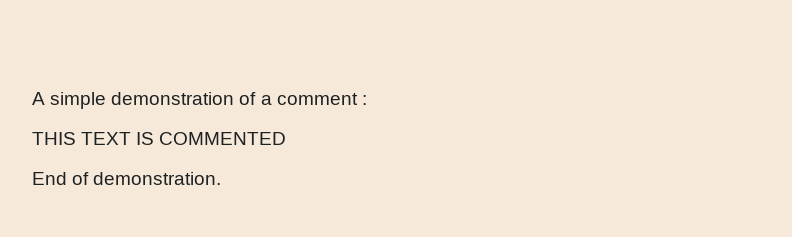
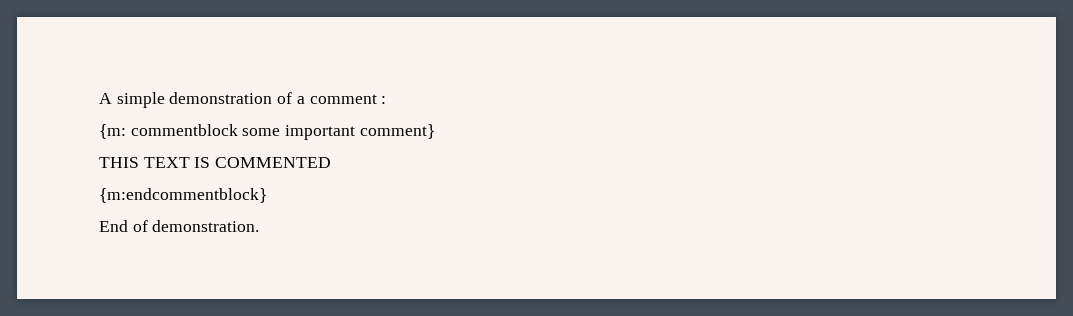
(367, 100) none -> [99,124,435,140] // {m: commentblock some important comment}
(287, 138) none -> [99,188,267,203] // {m:endcommentblock}

